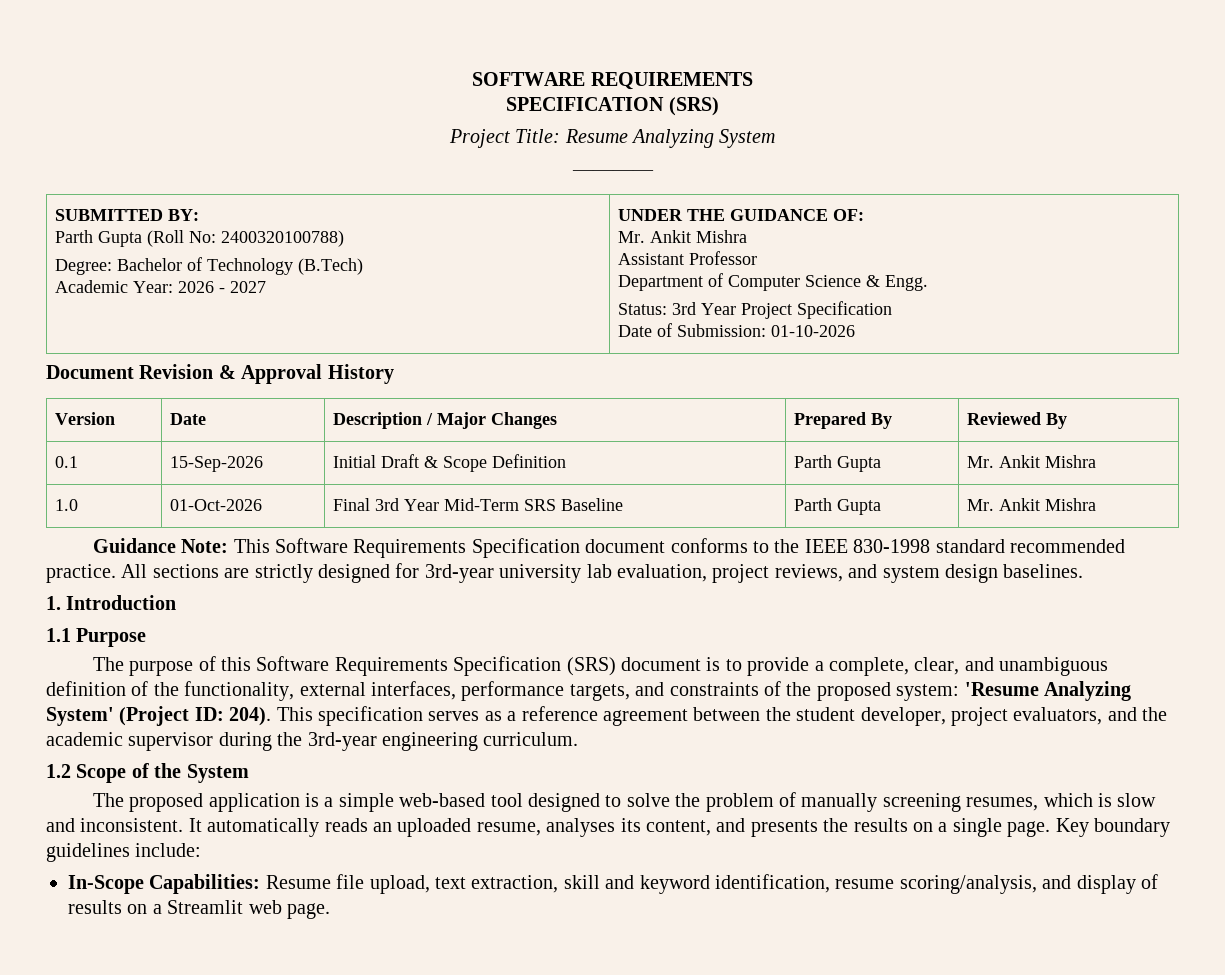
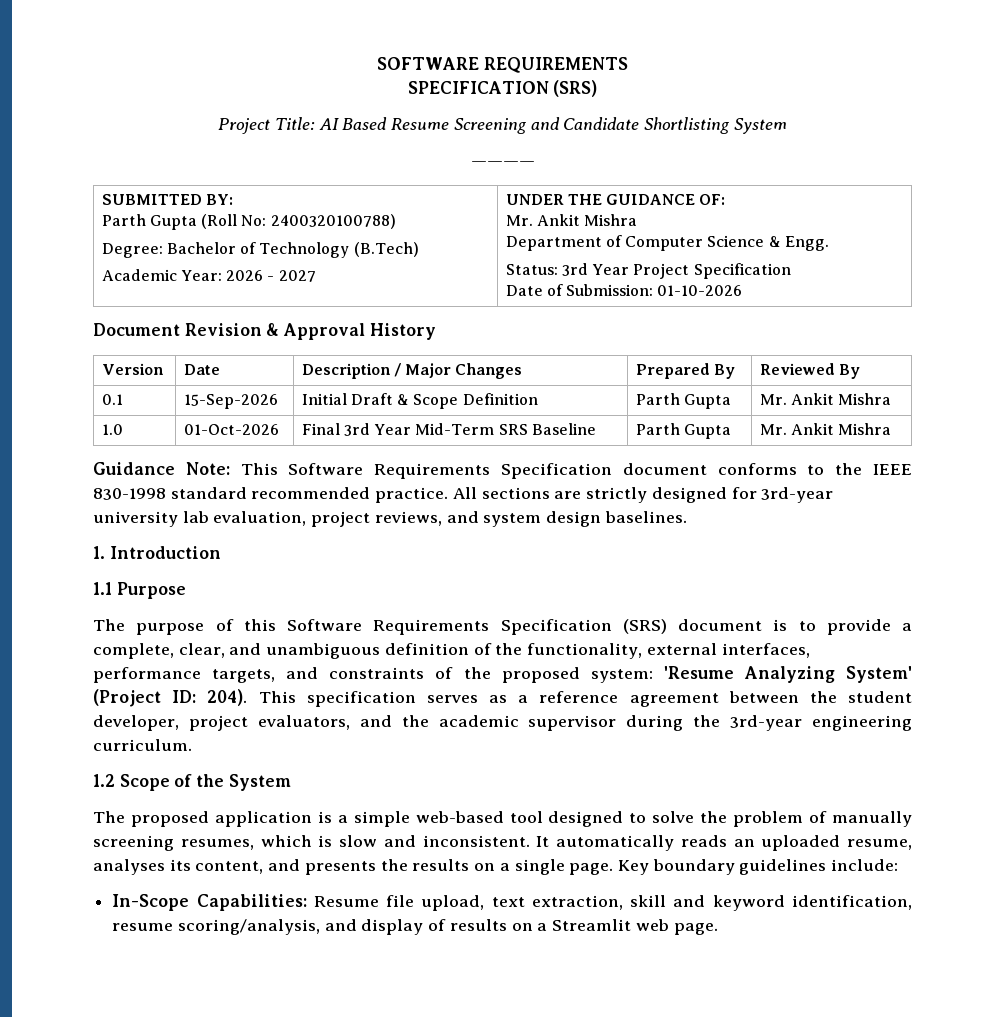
[564,129,714,148] Resume Analyzing -> [318,117,731,134] AI Based Resume Screening and Candidate Shortlisting
[617,251,757,265] // Assistant Professor -> (638, 220) none

